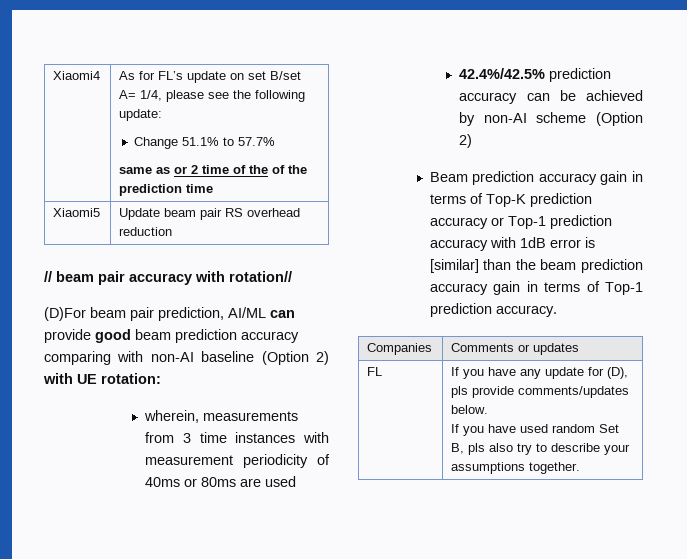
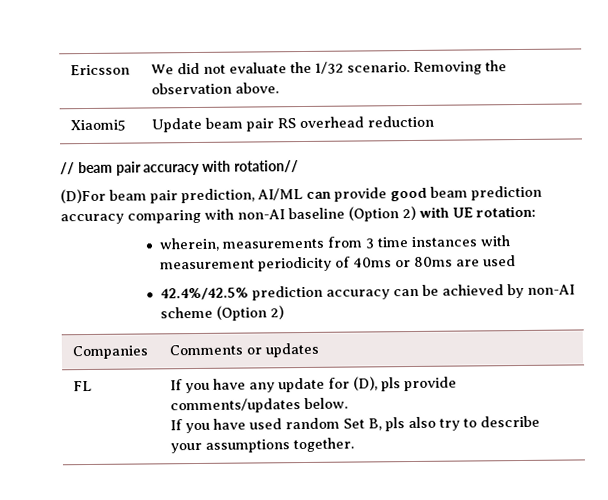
[53,71,101,80] [119,71,302,83] [119,90,306,102] [119,109,163,121] [133,137,275,149] [119,165,308,174] [119,184,214,196] Xiaomi4 | As for FL’s update on set B/set A= 1/4, please see the following update: // Change 51.1% to 57.7% // same as or 2 time of the of the prediction time -> [69,64,130,76] [150,60,507,75] [150,82,279,95] Ericsson | We did not evaluate the 1/32 scenario. Removing the observation above.
[429,171,643,185] [429,193,592,207] [429,215,612,229] [429,237,595,251] [429,259,643,273] [429,281,643,295] [429,303,557,317] // Beam prediction accuracy gain in terms of Top-K prediction accuracy or Top-1 prediction accuracy with 1dB error is [similar] than the beam prediction accuracy gain in terms of Top-1 prediction accuracy. -> (285, 312) none

